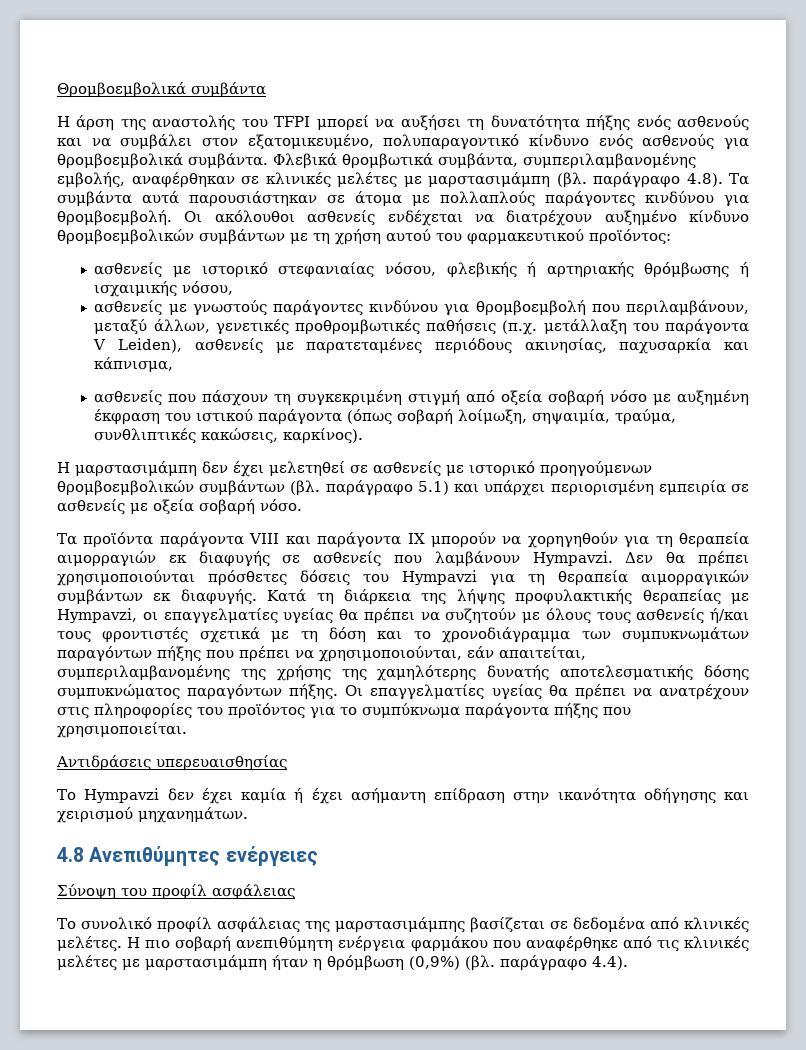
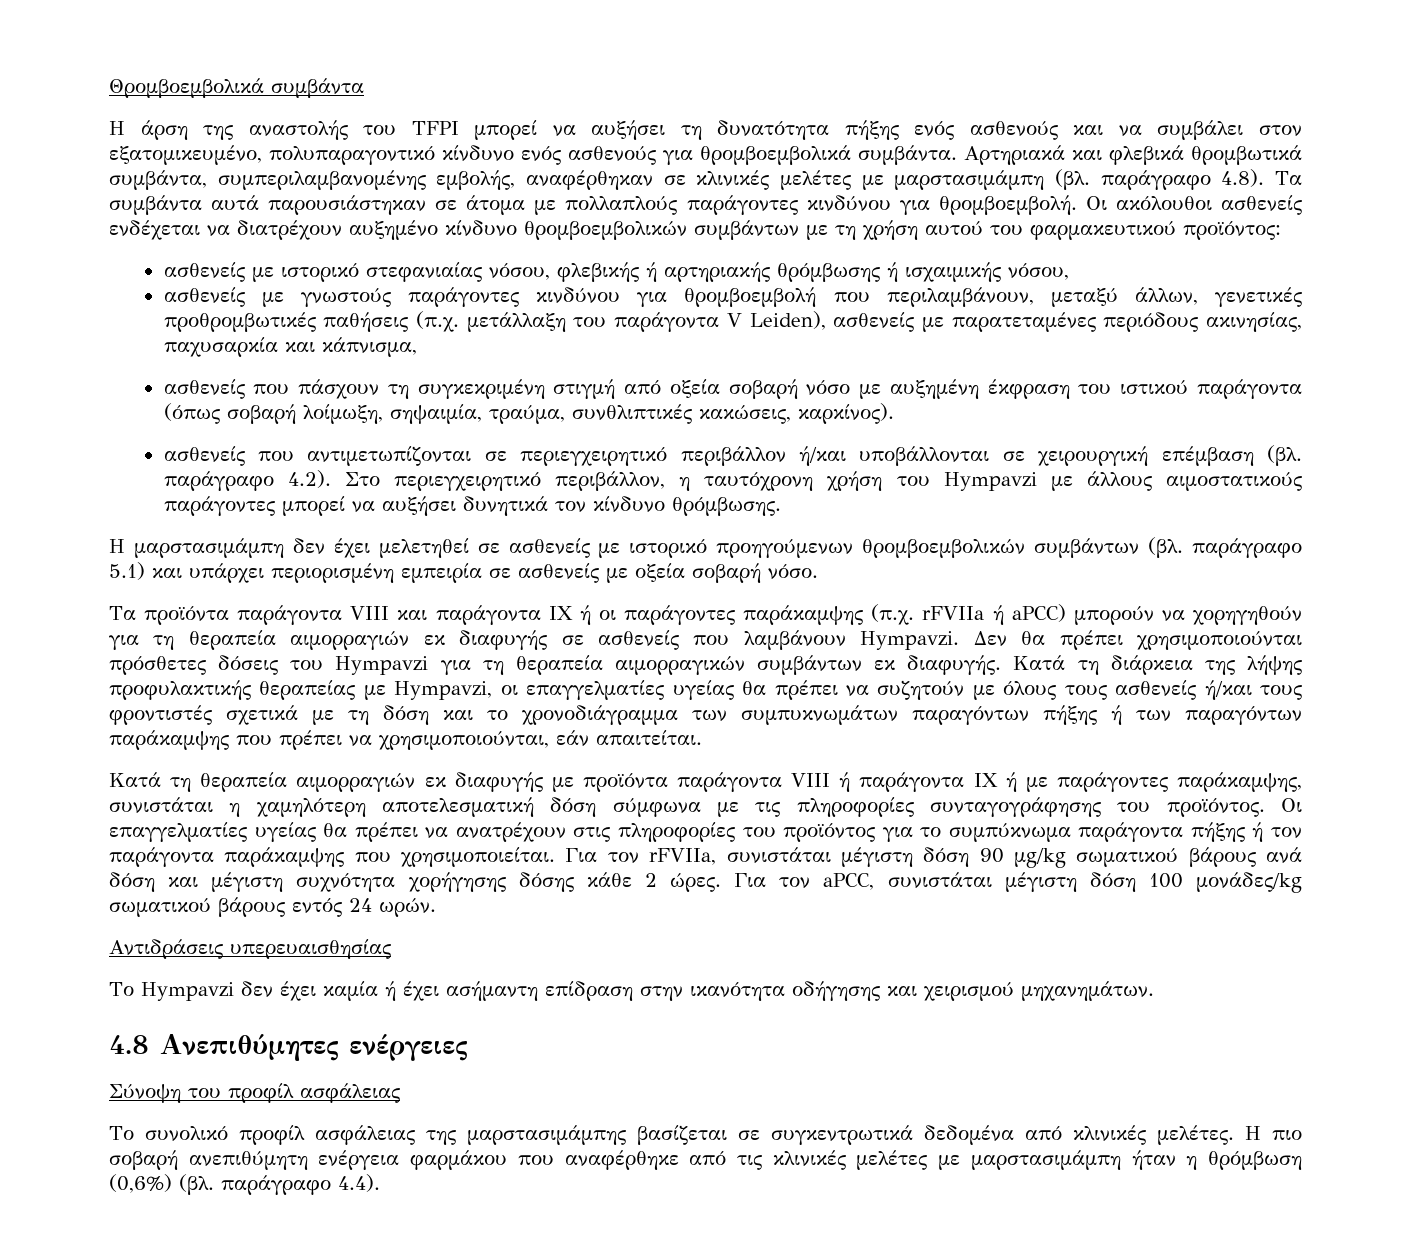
[273,153,337,169] Φλεβικά -> [964,145,1184,165] Αρτηριακά και φλεβικά
(364, 436) none -> [163,445,1302,466] [163,470,1303,491] [163,496,781,516] // ασθενείς που αντιμετωπίζονται σε περιεγχειρητικό περιβάλλον ή/και υποβάλλονται σε χειρουργική επέμβαση (βλ. παράγραφο 4.2). Στο περιεγχειρητικό περιβάλλον, η ταυτόχρονη χρήση του Hympavzi με άλλους αιμοστατικούς παράγοντες μπορεί να αυξήσει δυνητικά τον κίνδυνο θρόμβωσης.
(425, 538) none -> [579,604,1066,625] ή οι παράγοντες παράκαμψης (π.χ. rFVIIa ή aPCC)
(201, 654) none -> [1111,705,1302,725] [109,730,229,750] ή των παραγόντων παράκαμψης
[499,646,586,660] [57,665,749,681] [57,684,339,700] απαιτείται, συμπεριλαμβανομένης της χρήσης της χαμηλότερης δυνατής αποτελεσματικής δόσης συμπυκνώματος παραγόντων πήξης. -> [596,730,703,745] [109,772,1302,792] [109,797,1265,817] απαιτείται. // Κατά τη θεραπεία αιμορραγιών εκ διαφυγής με προϊόντα παράγοντα VIII ή παράγοντα IX ή με παράγοντες παράκαμψης, συνιστάται η χαμηλότερη αποτελεσματική δόση σύμφωνα με τις πληροφορίες συνταγογράφησης του προϊόντος.
[603,707,631,716] [57,722,187,738] που χρησιμοποιείται. -> [1252,822,1302,842] [109,847,1302,868] [109,872,1302,893] [109,897,436,917] ή τον παράγοντα παράκαμψης που χρησιμοποιείται. Για τον rFVIIa, συνιστάται μέγιστη δόση 90 μg/kg σωματικού βάρους ανά δόση και μέγιστη συχνότητα χορήγησης δόσης κάθε 2 ώρες. Για τον aPCC, συνιστάται μέγιστη δόση 100 μονάδες/kg σωματικού βάρους εντός 24 ωρών.
(568, 925) none -> [770,1125,913,1145] συγκεντρωτικά
[409,956,460,970] (0,9%) -> [109,1174,172,1193] (0,6%)

